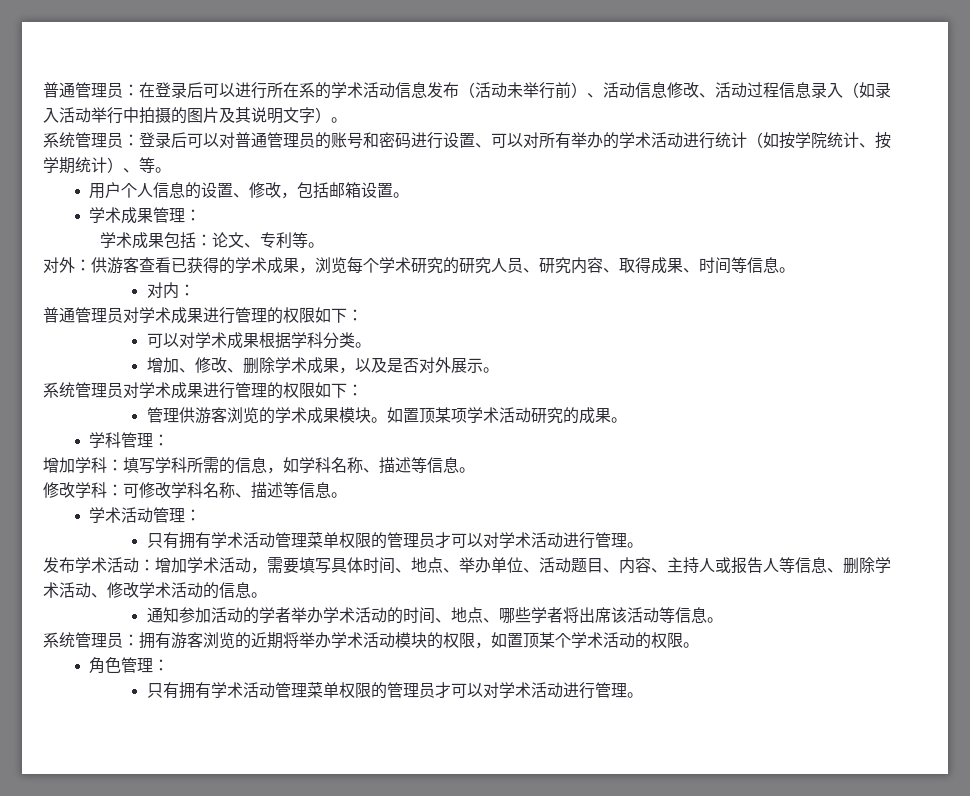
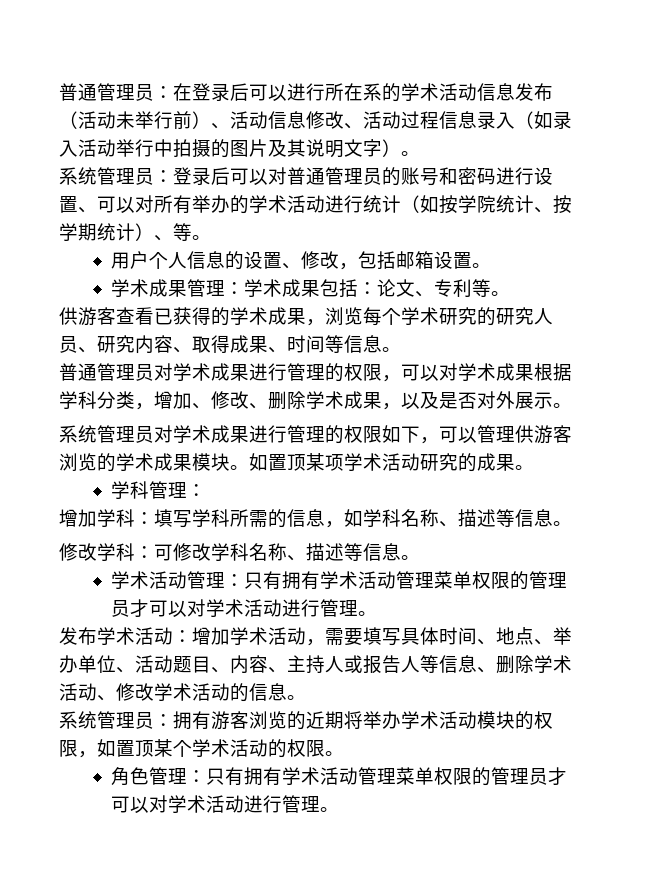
(202, 215) // -> (244, 288) none
[43,257,91,273] 对外： -> (510, 293) none
[146,282,195,299] // 对内： -> (401, 349) none
[315,307,363,323] 如下： // -> [382,375,401,382] ，
[354,342,371,348] 。 // -> [135,403,154,410] ，
[347,384,363,396] ： // -> [420,426,477,444] ，可以
(202, 515) // -> (244, 580) none
[146,607,723,624] // 通知参加活动的学者举办学术活动的时间、地点、哪些学者将出席该活动等信息。 -> (306, 697) none
(170, 665) // -> (206, 776) none

